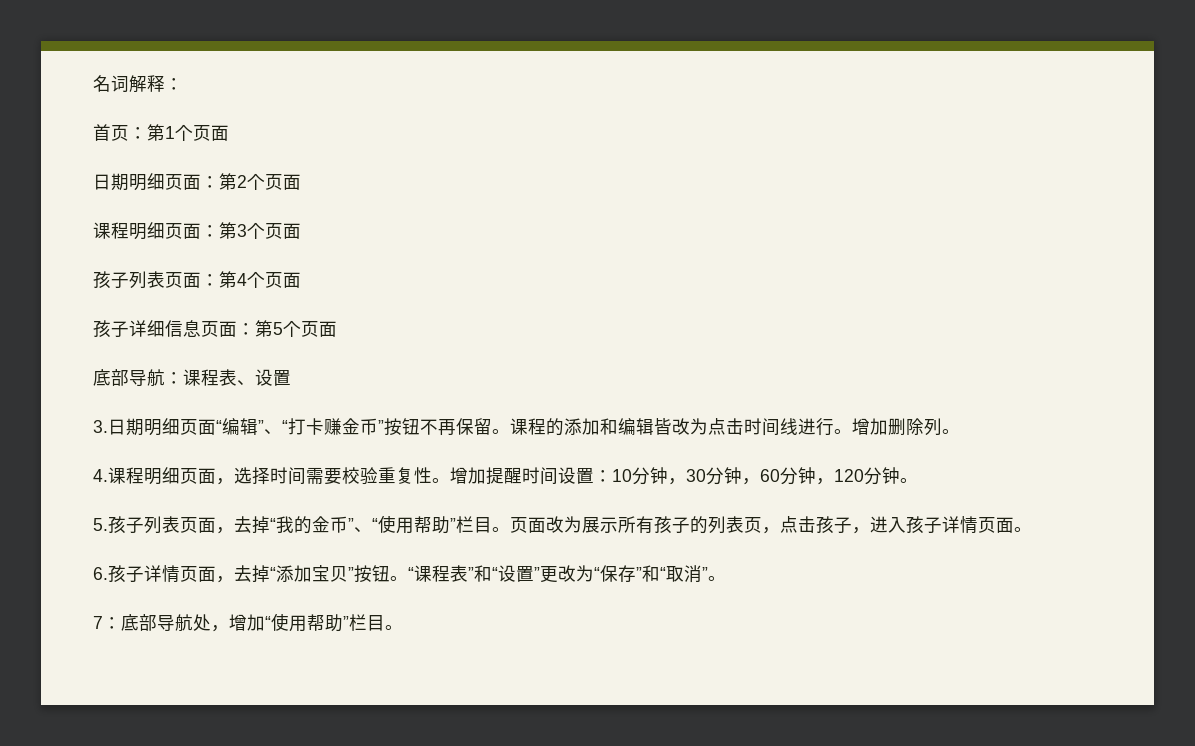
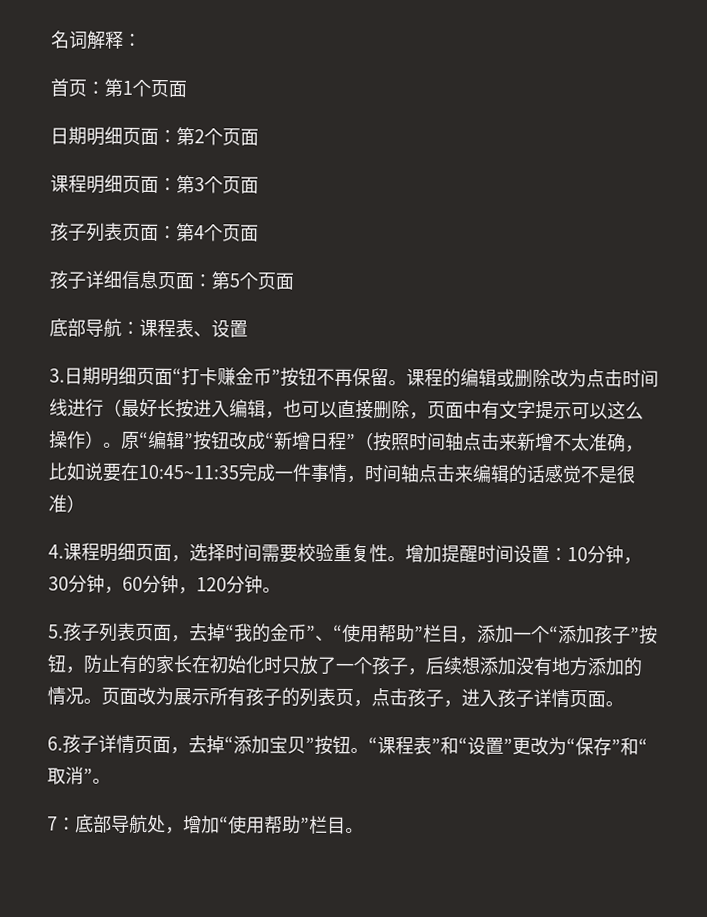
[222,418,288,435] 编辑”、“ -> (182, 376) none
[564,418,672,435] 添加和编辑皆 -> [460,368,551,388] 编辑或删除
[834,418,960,436] 。增加删除列。 -> [103,398,644,420] [49,430,644,453] [48,462,635,484] [48,494,85,513] （最好长按进入编辑，也可以直接删除，页面中有文字提示可以这么操作）。原“编辑”按钮改成“新增日程”（按照时间轴点击来新增不太准确，比如说要在10:45~11:35完成一件事情，时间轴点击来编辑的话感觉不是很准）
(492, 525) none -> [459,624,658,645] [47,654,642,677] [47,686,84,706] ，添加一个“添加孩子”按钮，防止有的家长在初始化时只放了一个孩子，后续想添加没有地方添加的情况

